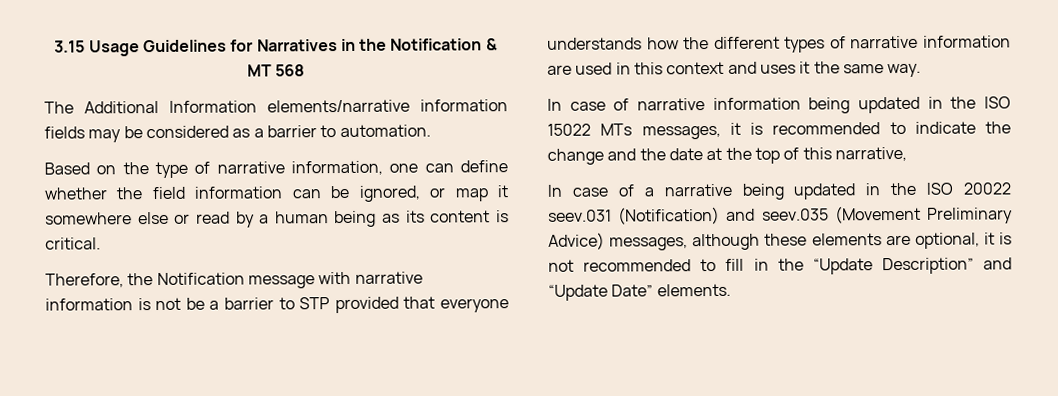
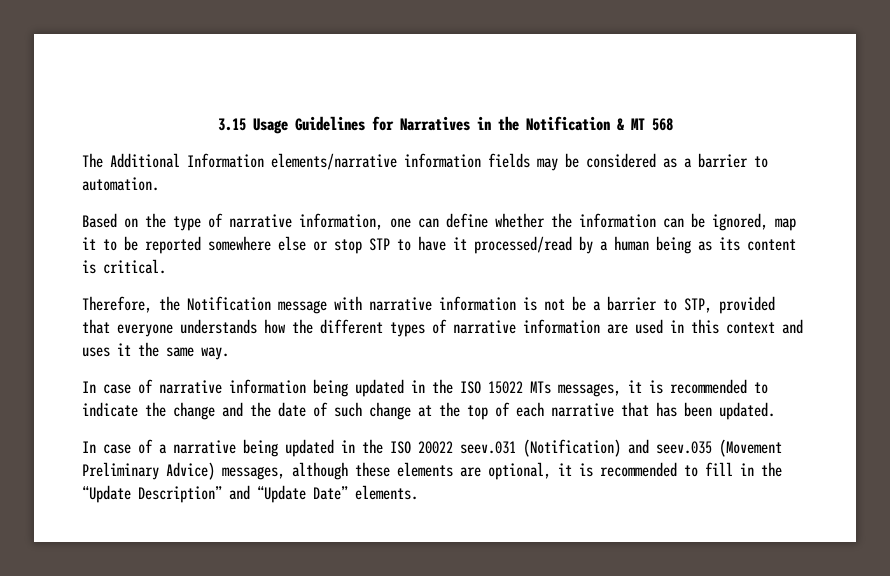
[151,186,185,200] field -> (572, 220) none
[429,187,446,198] or -> (768, 222) none
[45,211,230,225] somewhere else or read -> [103,236,572,254] to be reported somewhere else or stop STP to have it processed/read
[299,297,331,310] STP -> [684,298,712,313] STP,
(703, 154) none -> [313,402,411,420] of such change
[802,146,907,162] this narrative, -> [516,402,775,420] each narrative that has been updated.
[548,259,574,272] not -> (593, 470) none

